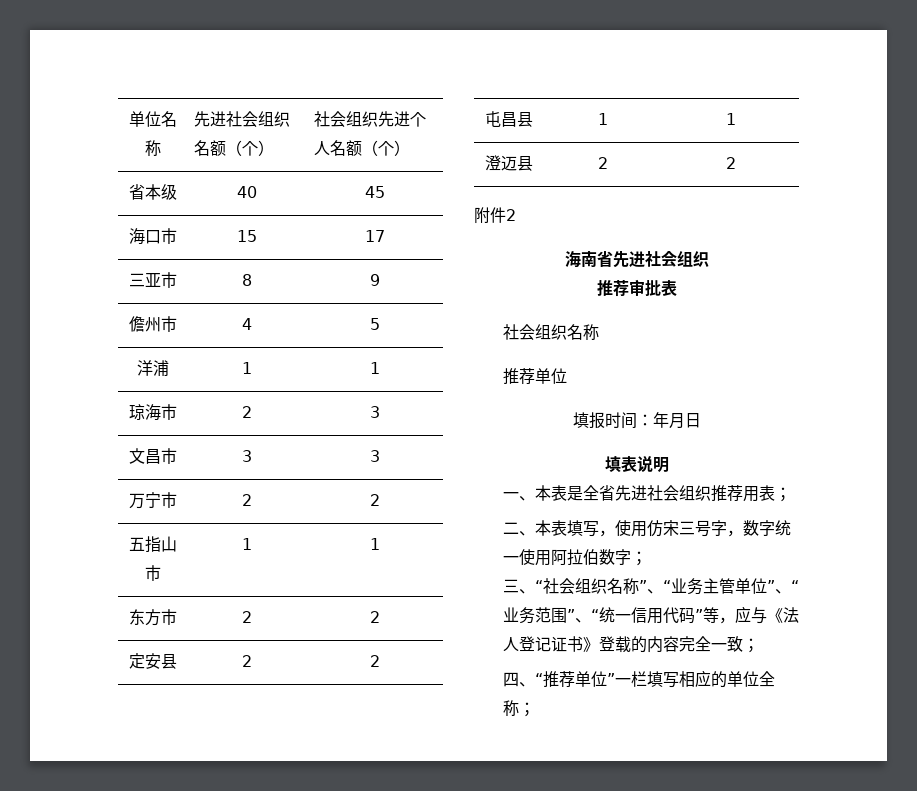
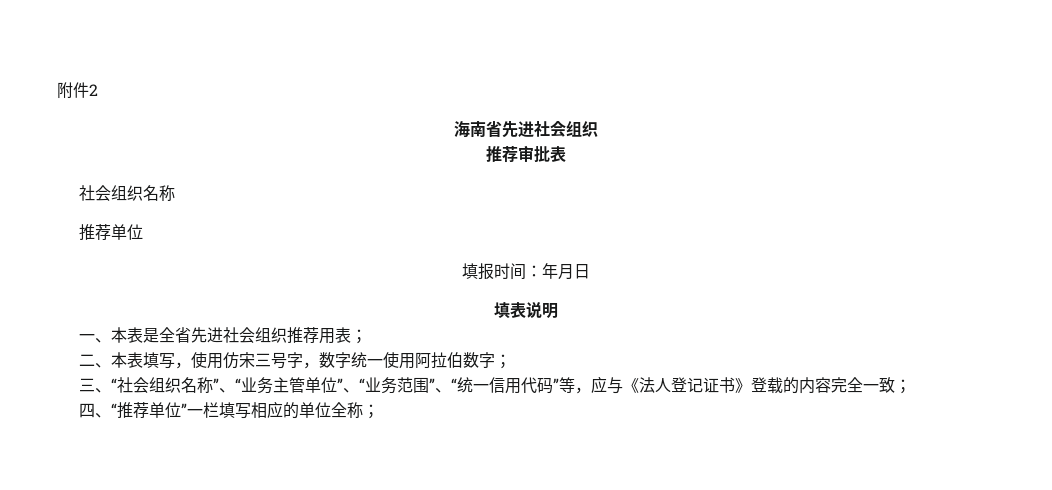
[128,111,177,127] [144,140,161,156] [193,111,290,127] [193,140,274,156] [313,111,426,127] [313,140,410,156] [128,184,177,200] [236,186,257,198] [364,186,385,198] [128,228,177,244] [236,230,257,242] [364,230,385,242] [128,272,177,288] [241,274,252,286] [369,274,380,286] [128,316,177,332] [241,318,252,330] [369,318,380,330] [136,360,169,377] [241,362,252,374] [369,362,380,374] [128,404,177,420] [241,406,252,418] [369,406,380,418] [128,448,177,464] [241,450,252,462] [369,450,380,462] [128,492,177,509] [241,494,252,506] [369,494,380,506] [128,536,177,553] [144,565,161,581] [241,538,252,550] [369,538,380,550] [128,609,177,626] [241,611,252,623] [369,611,380,623] [128,653,177,669] [241,655,252,667] [369,655,380,667] [484,111,533,127] [597,113,608,125] [725,113,736,125] [484,155,533,171] [597,157,608,169] [725,157,736,169] 单位名称 | 先进社会组织名额（个） | 社会组织先进个人名额（个） // 省本级 | 40 | 45 // 海口市 | 15 | 17 // 三亚市 | 8 | 9 // 儋州市 | 4 | 5 // 洋浦 | 1 | 1 // 琼海市 | 2 | 3 // 文昌市 | 3 | 3 // 万宁市 | 2 | 2 // 五指山市 | 1 | 1 // 东方市 | 2 | 2 // 定安县 | 2 | 2 // 屯昌县 | 1 | 1 // 澄迈县 | 2 | 2 // -> (57, 90) none

